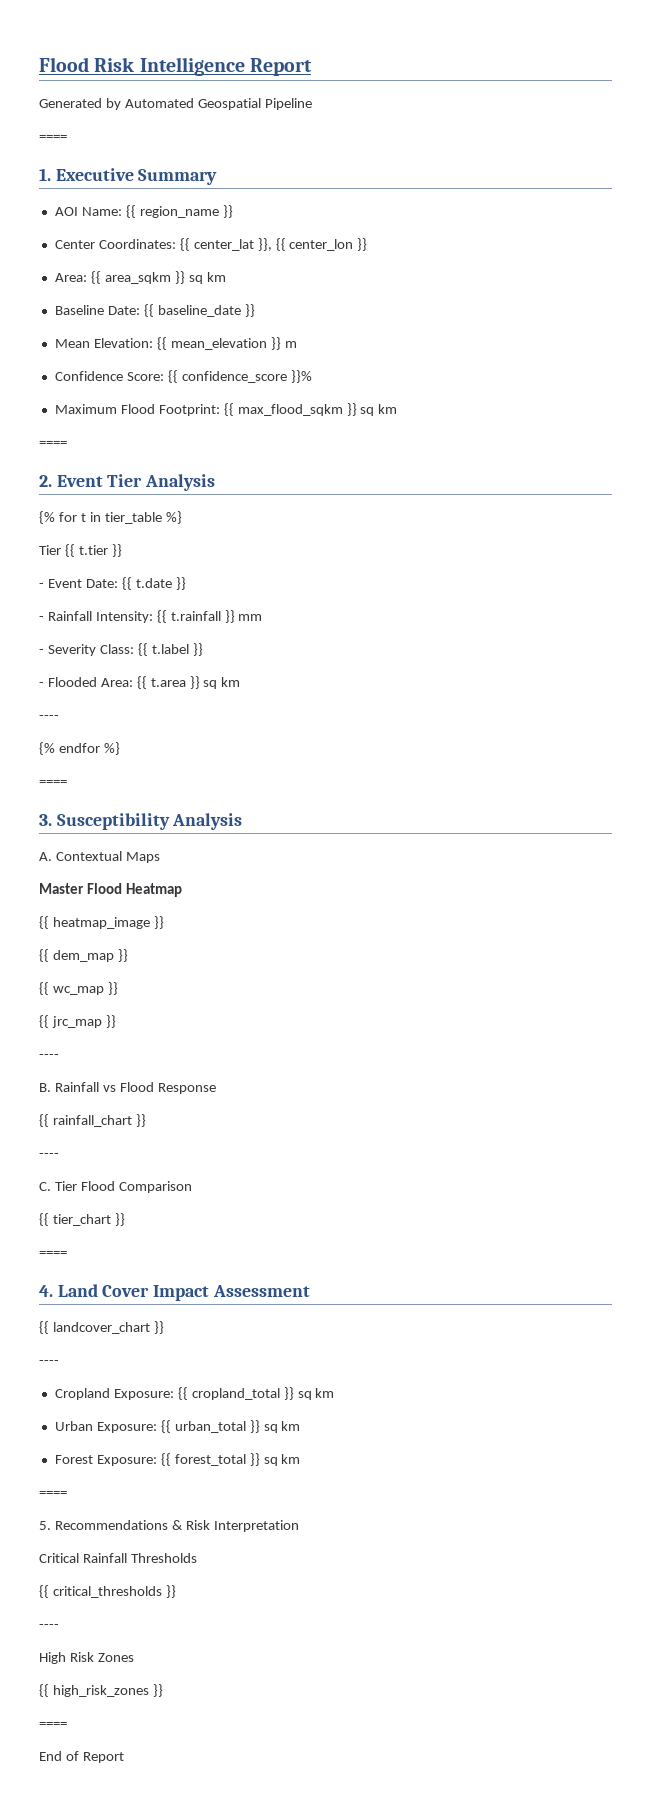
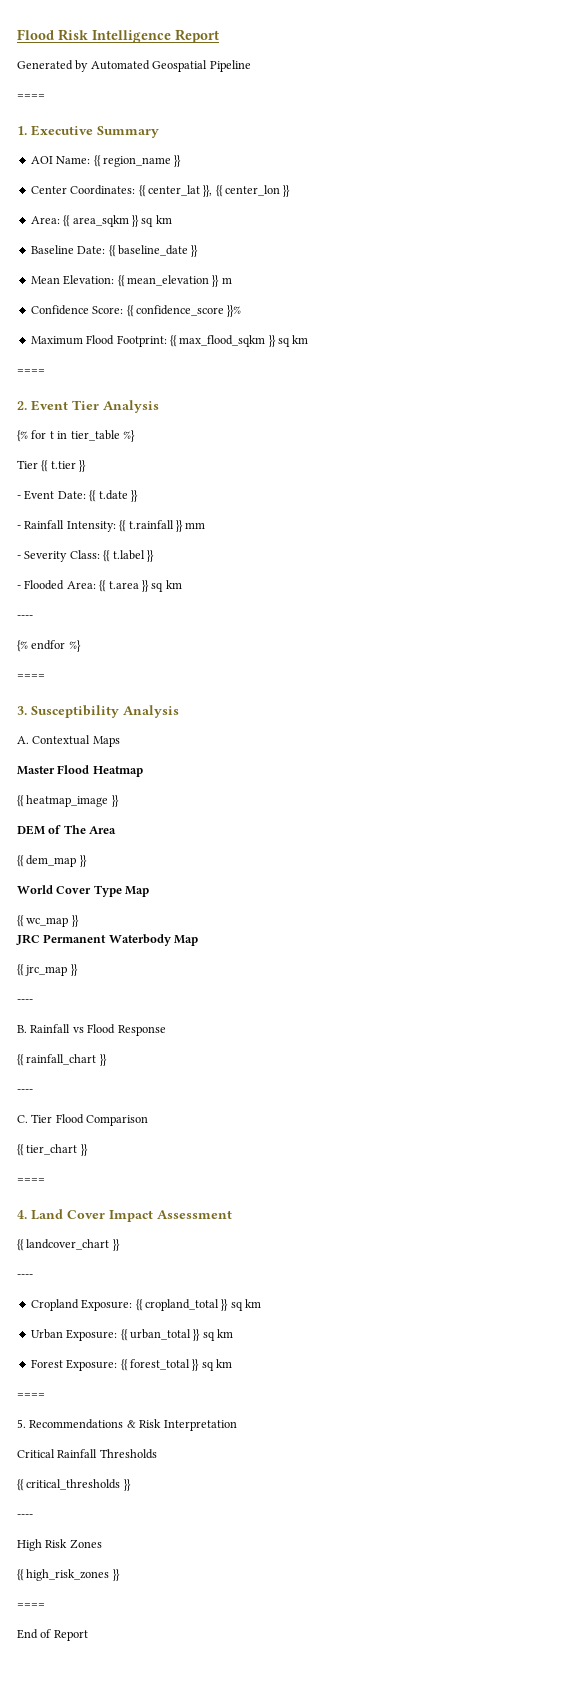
(164, 922) none -> [17,825,117,835] // DEM of The Area
(128, 955) none -> [17,885,150,897] // World Cover Type Map
(118, 988) none -> [16,934,199,946] // JRC Permanent Waterbody Map

